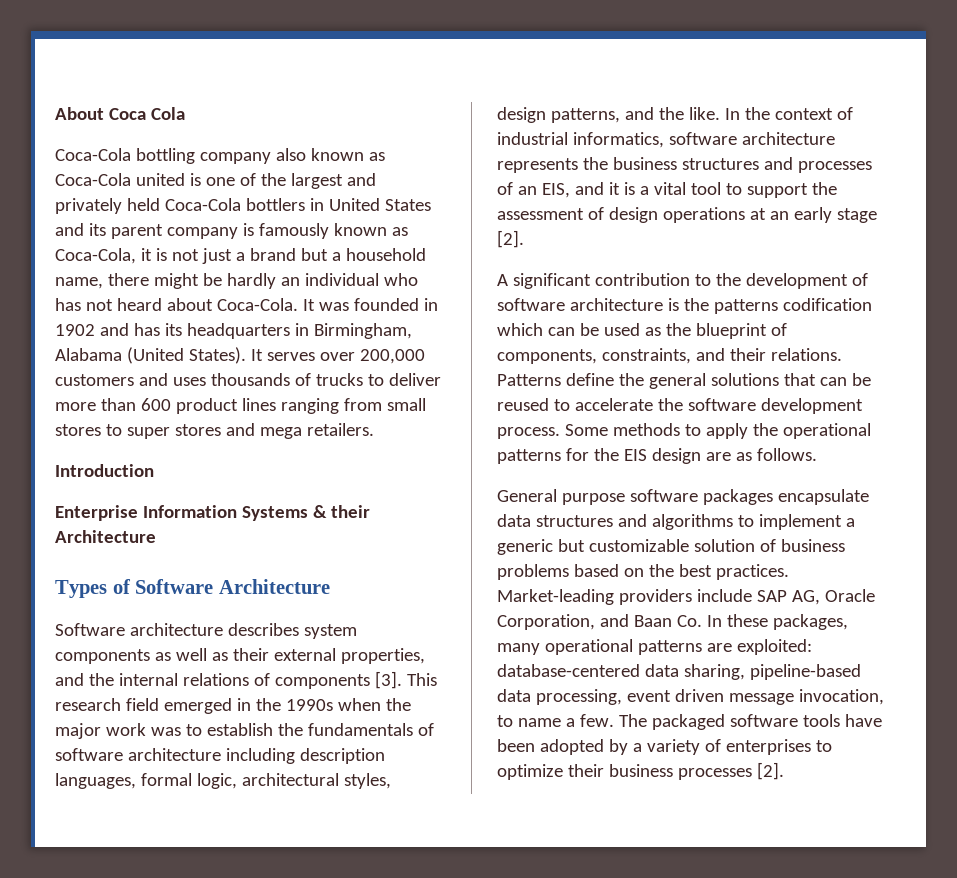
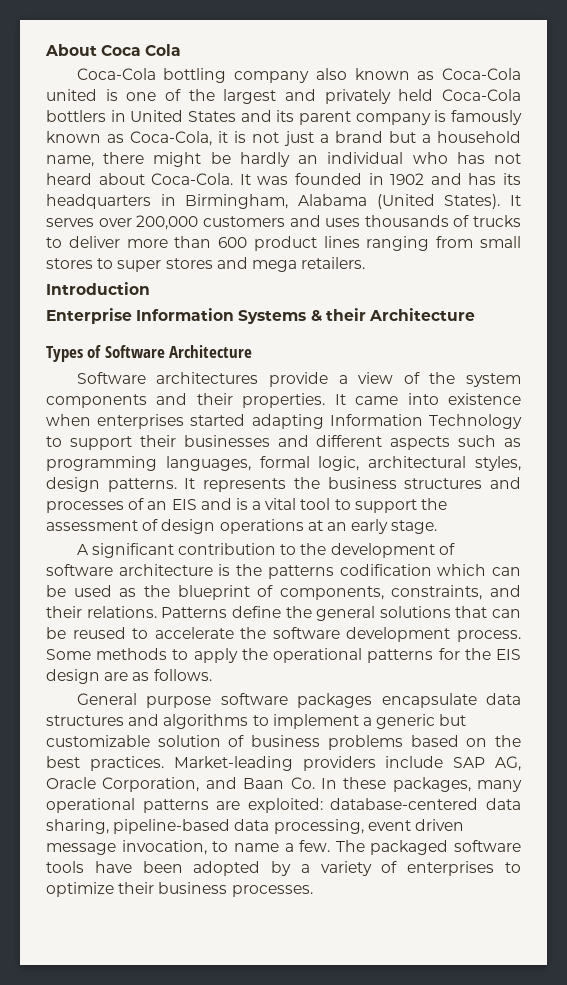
[129,623,357,639] [55,648,425,664] [55,671,437,689] [55,698,411,714] [55,723,434,739] [55,748,385,764] architecture describes system components as well as their external properties, and the internal relations of components [3]. This research field emerged in the 1990s when the major work was to establish the fundamentals of software architecture including description -> [156,372,521,387] [46,393,521,408] [46,414,522,429] [46,435,521,450] [46,456,157,471] architectures provide a view of the system components and their properties. It came into existence when enterprises started adapting Information Technology to support their businesses and different aspects such as programming
[550,107,853,123] [497,132,835,148] patterns, and the like. In the context of industrial informatics, software architecture -> [107,478,196,492] patterns. It
[541,182,620,198] EIS, and it -> [171,498,232,510] EIS and
[836,208,877,223] [497,230,524,248] stage [2]. -> [391,520,438,534] stage.
[677,762,784,780] processes [2]. -> [231,885,313,897] processes.

